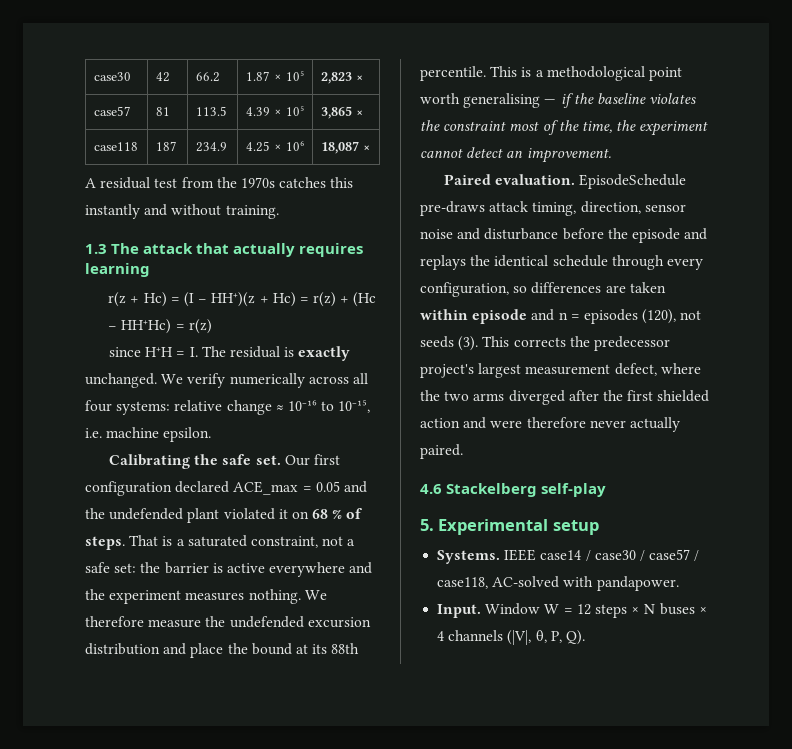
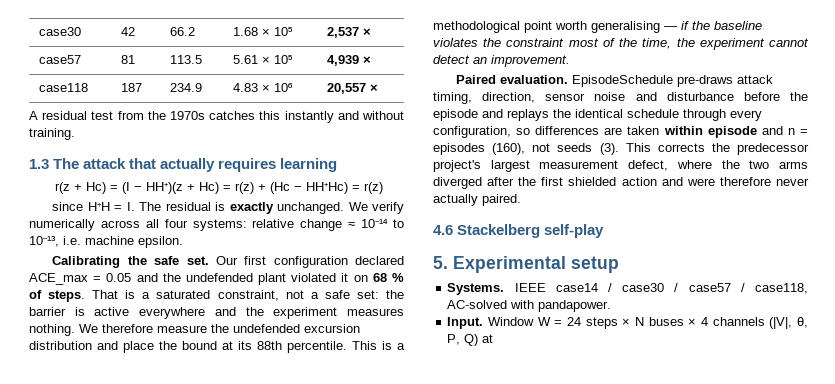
[245,71,304,81] [320,72,352,84] 1.87 × 10⁵ | 2,823 -> [233,27,294,36] [327,27,360,38] 1.68 × 10⁵ | 2,537
[245,106,304,116] [320,106,352,119] 4.39 × 10⁵ | 3,865 -> [233,55,294,64] [327,55,360,66] 5.61 × 10⁵ | 4,939
[245,141,270,152] 4.25 -> [233,83,259,92] 4.83
[320,141,359,154] 18,087 -> [327,83,367,94] 20,557
[287,400,371,413] 10⁻¹⁶ to 10⁻¹⁵, -> [361,219,405,228] [29,236,59,247] 10⁻¹⁴ to 10⁻¹³,
[642,309,677,324] (120), -> [492,143,526,155] (160),
[576,604,591,615] 12 -> [566,317,581,326] 24
[565,630,585,645] Q). -> [464,334,494,346] Q) at

